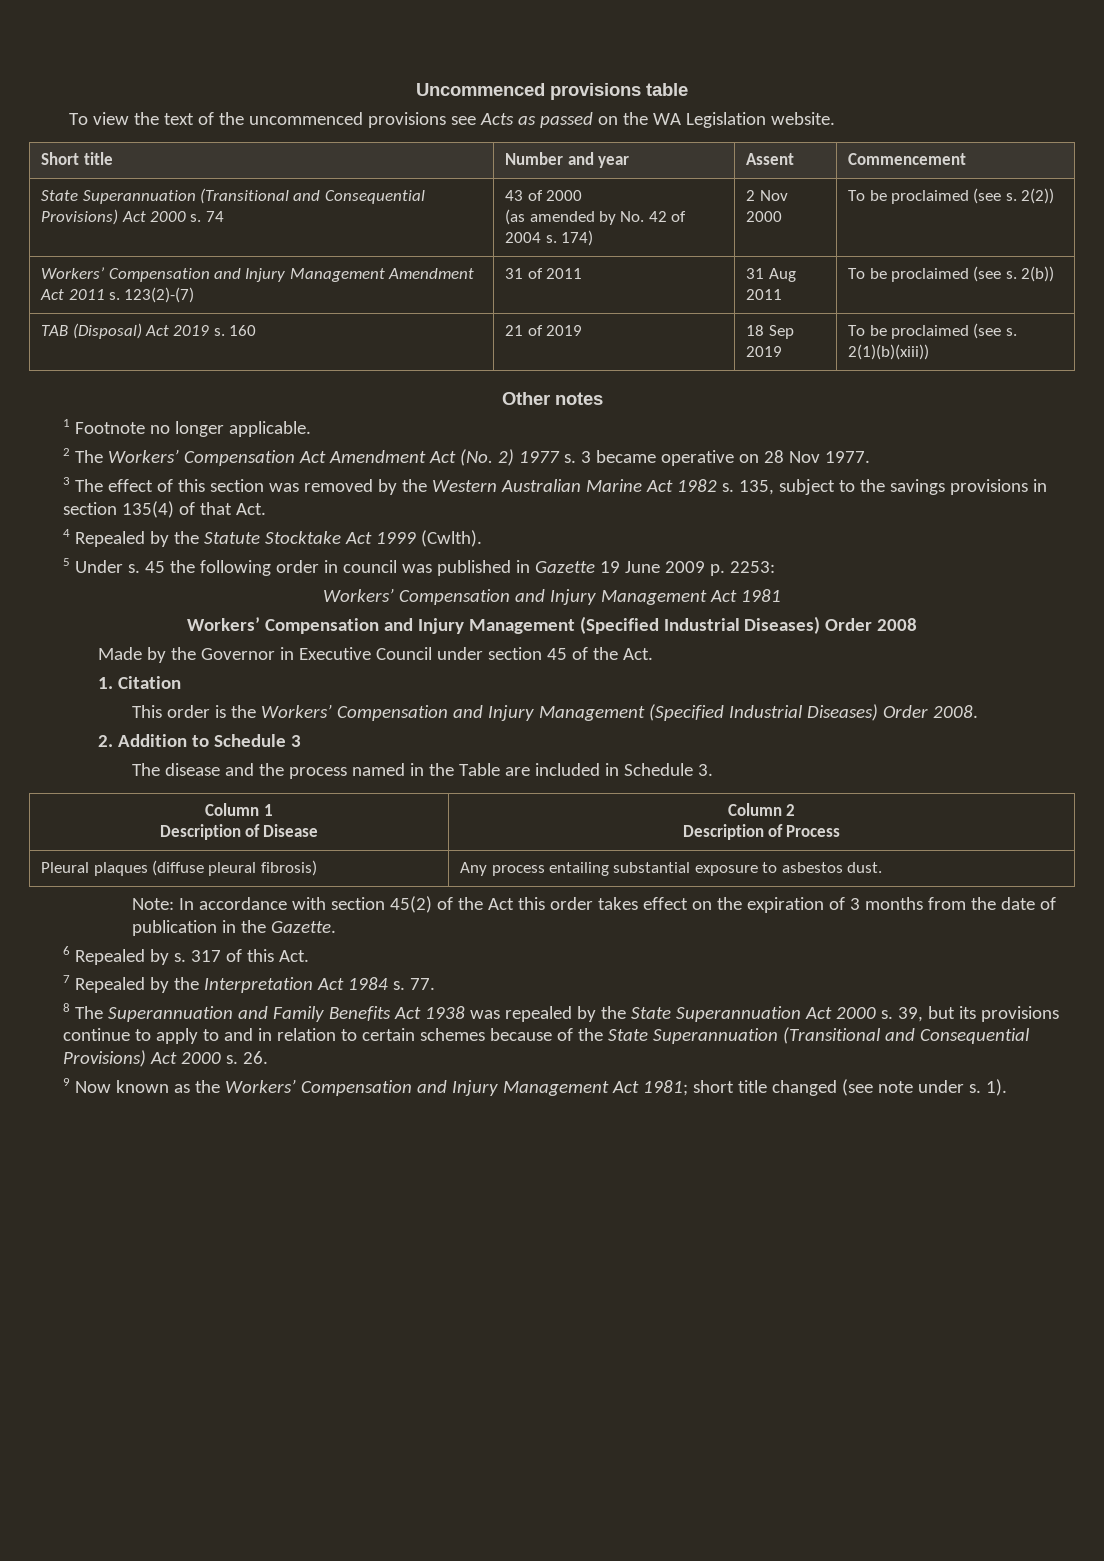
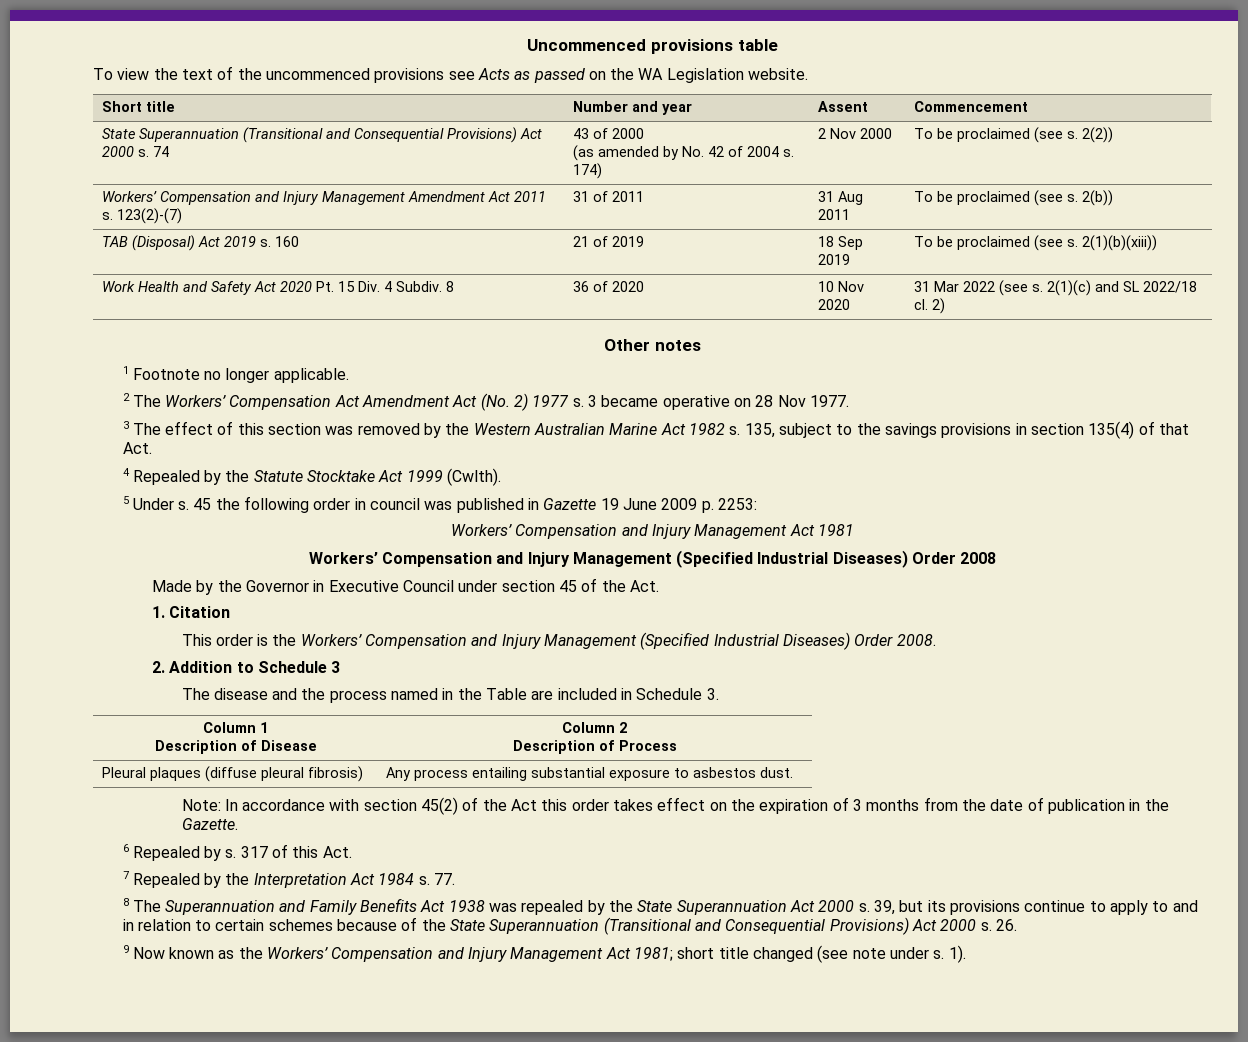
(930, 352) none -> [102,281,455,295] [573,281,645,292] [818,281,865,292] [818,299,851,310] [914,280,1198,296] [914,298,946,314] // Work Health and Safety Act 2020 Pt. 15 Div. 4 Subdiv. 8 | 36 of 2020 | 10 Nov 2020 | 31 Mar 2022 (see s. 2(1)(c) and SL 2022/18 cl. 2)

